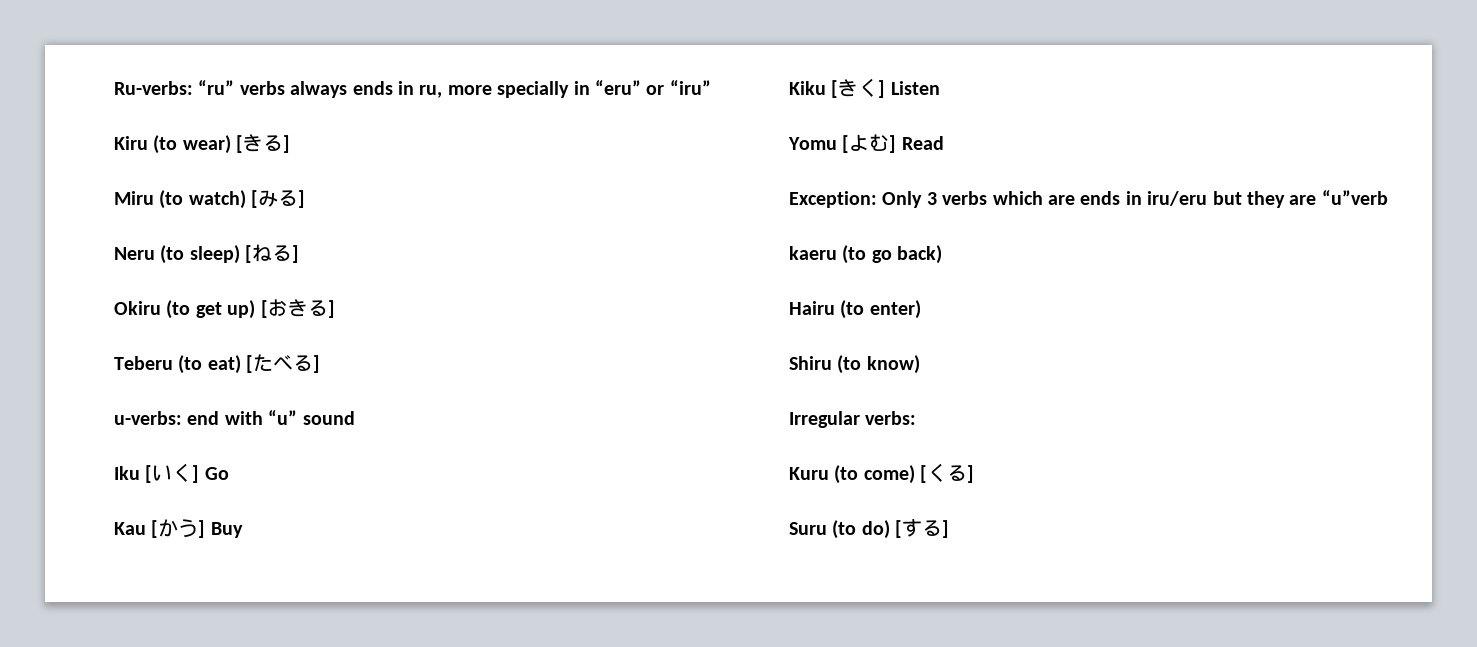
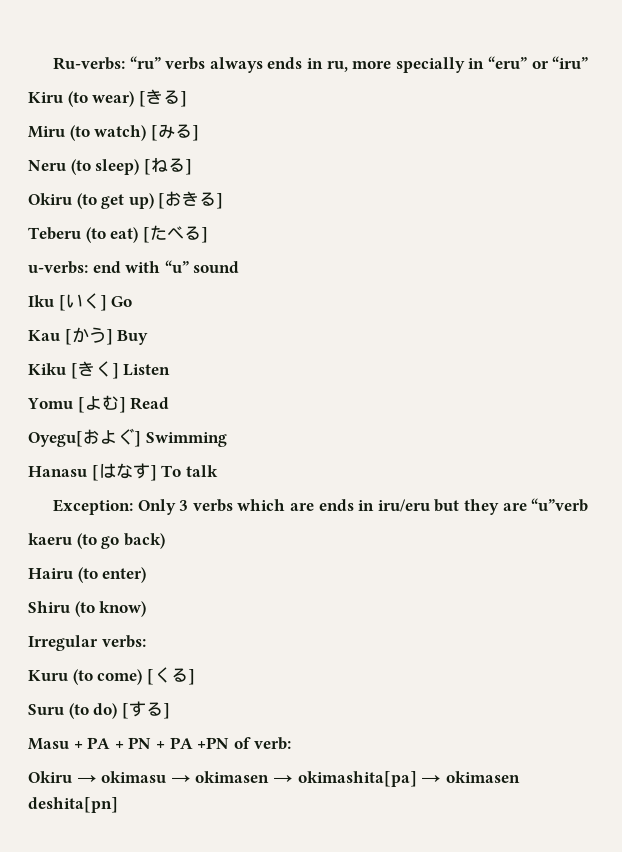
(944, 143) none -> [28,428,227,447] [28,463,218,481] // Oyegu[およぐ] Swimming // Hanasu [はなす] To talk
(950, 529) none -> [28,737,292,750] [28,771,520,787] [28,797,118,813] // Masu + PA + PN + PA +PN of verb: // Okiru → okimasu → okimasen → okimashita[pa] → okimasen deshita[pn]

